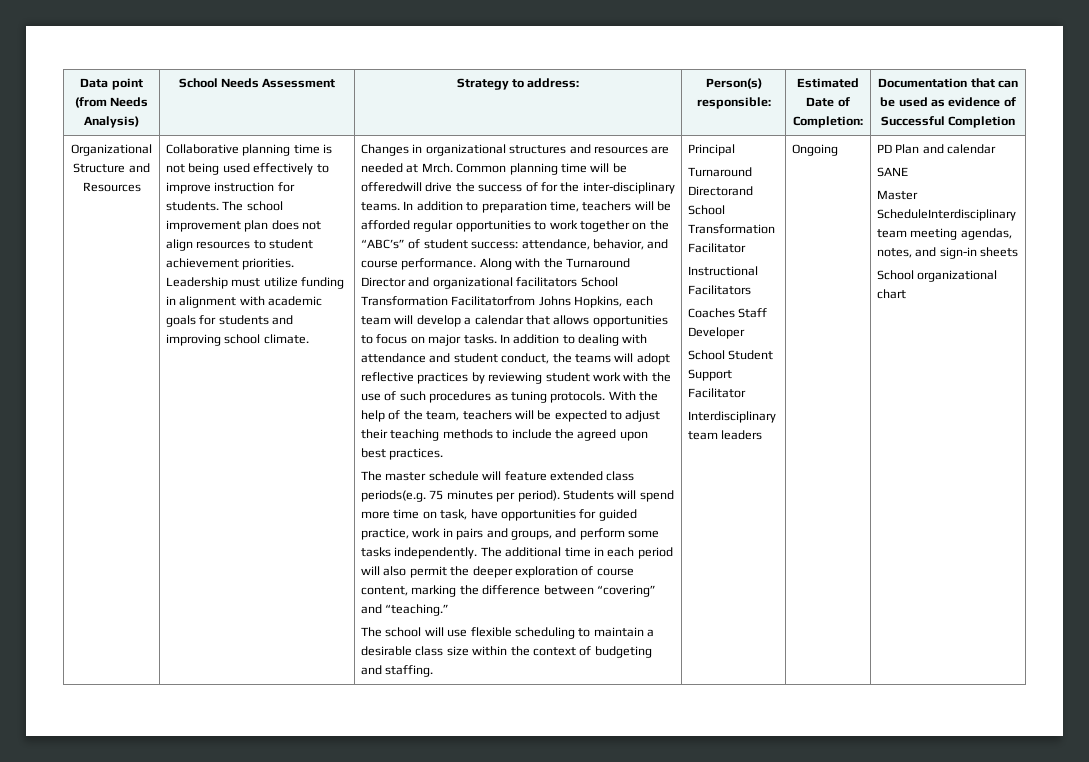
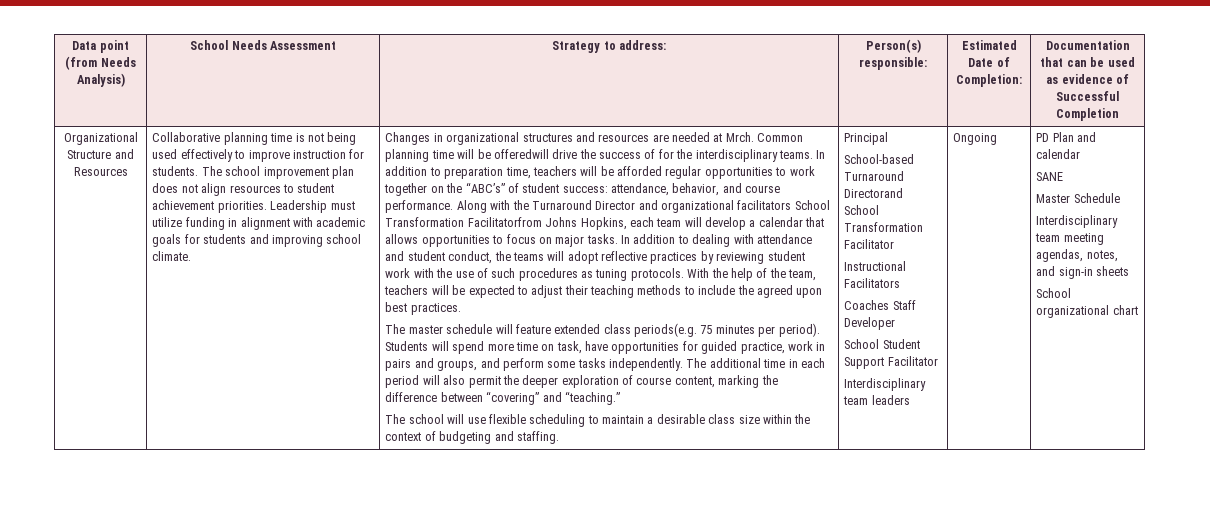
[582,182,675,194] inter-disciplinary -> [695,149,778,162] interdisciplinary
(736, 150) none -> [844,154,915,164] School-based
[877,209,1017,221] ScheduleInterdisciplinary -> [1073,193,1120,203] [1036,215,1119,228] Schedule // Interdisciplinary

